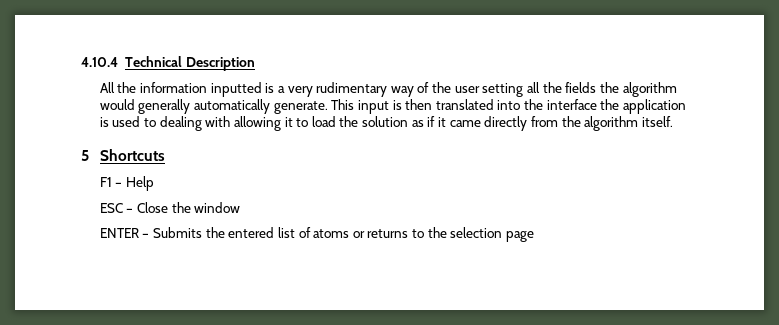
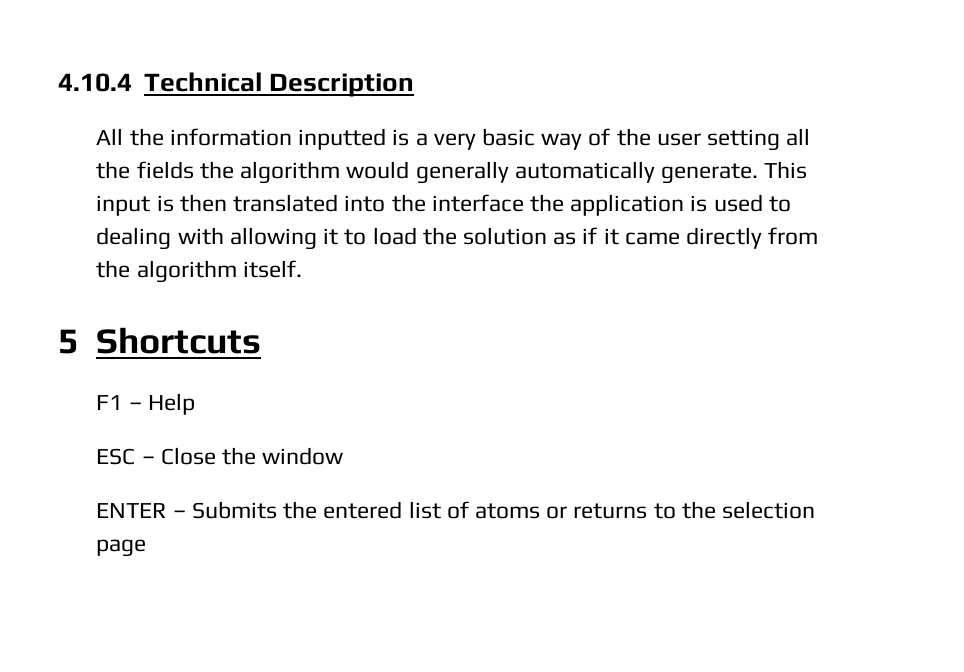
[316,82,388,97] rudimentary -> [481,128,535,146] basic

